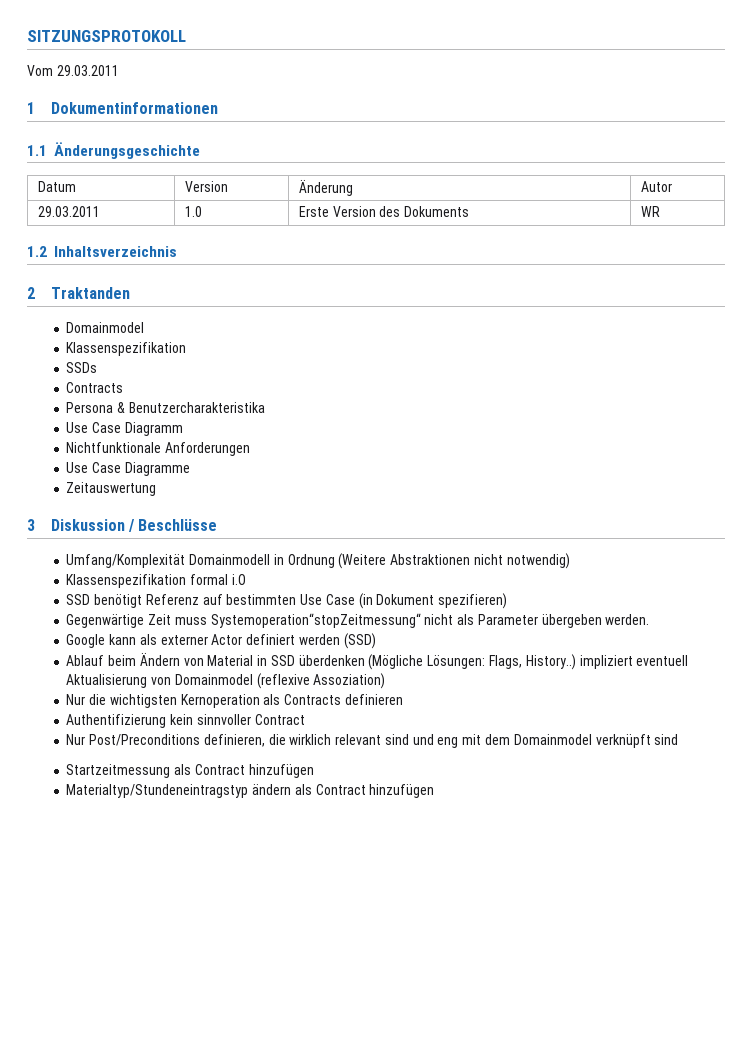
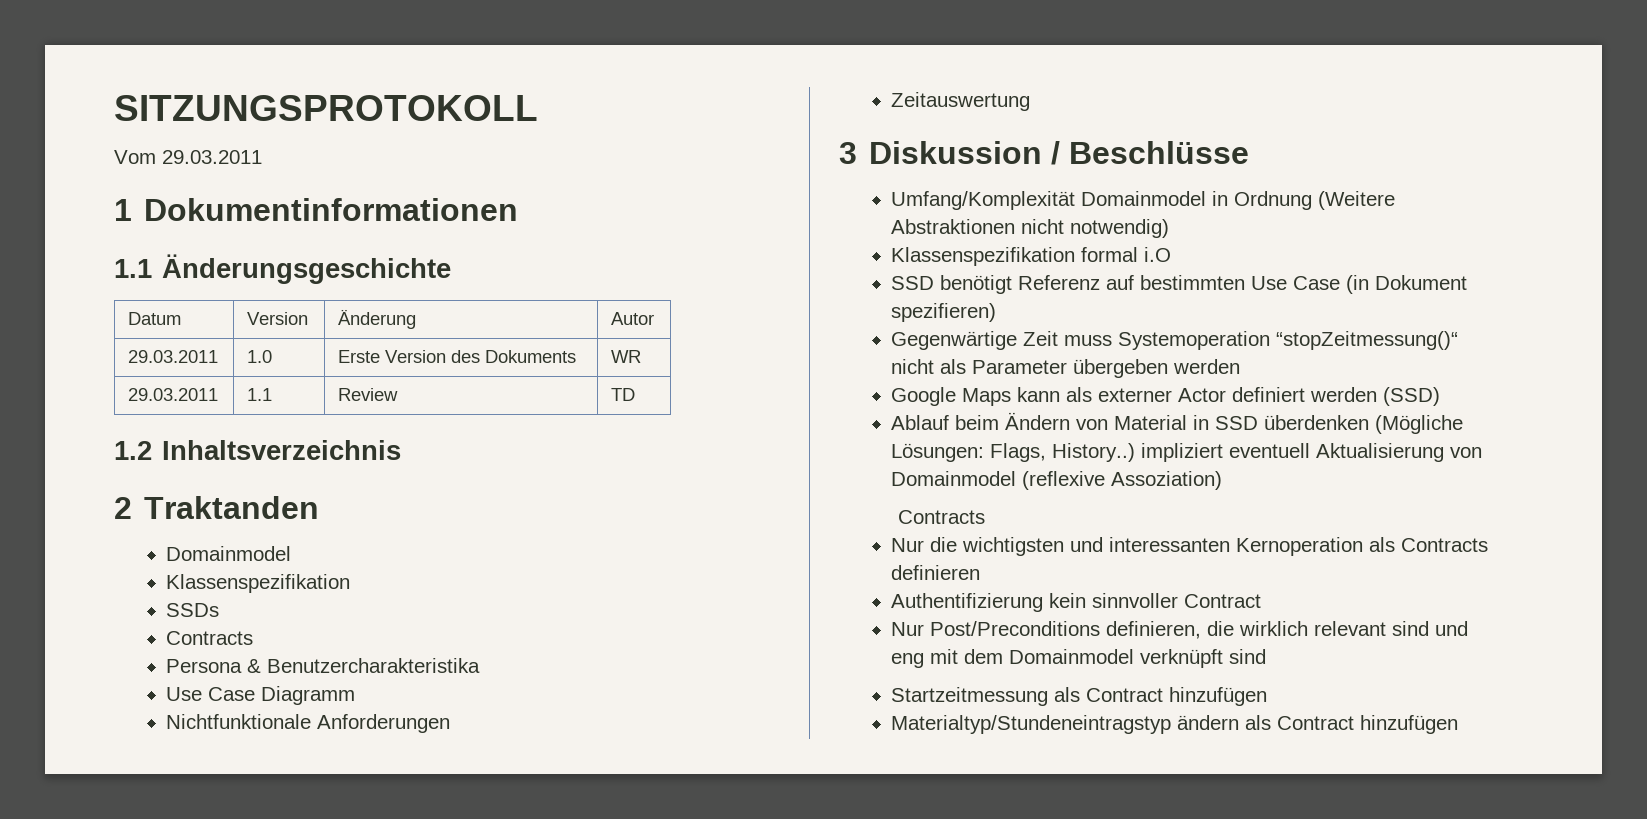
(660, 211) none -> [128,388,219,401] [247,388,273,401] [338,388,399,401] [611,388,636,401] // 29.03.2011 | 1.1 | Review | TD
[66,462,190,476] // Use Case Diagramme -> (451, 723) none
[188,554,270,565] Domainmodell -> [1081,191,1207,206] Domainmodel
[210,613,421,628] Systemoperation“stopZeitmessung“ -> [1118,331,1459,350] Systemoperation “stopZeitmessung()“
[605,614,650,625] werden. -> [1173,359,1241,374] werden
(106, 641) none -> [962,388,1012,406] Maps
(386, 681) none -> [898,510,986,524] // Contracts
(177, 701) none -> [1070,537,1231,552] und interessanten

